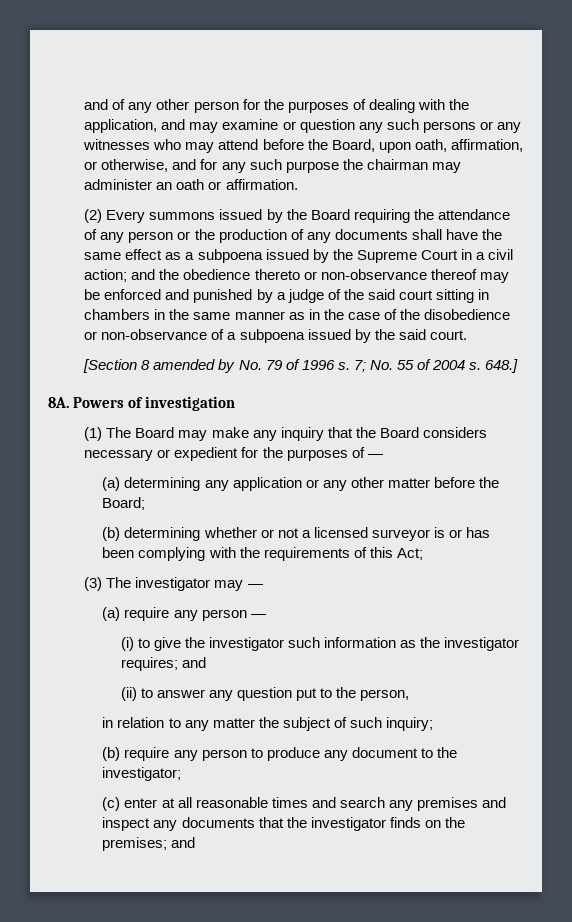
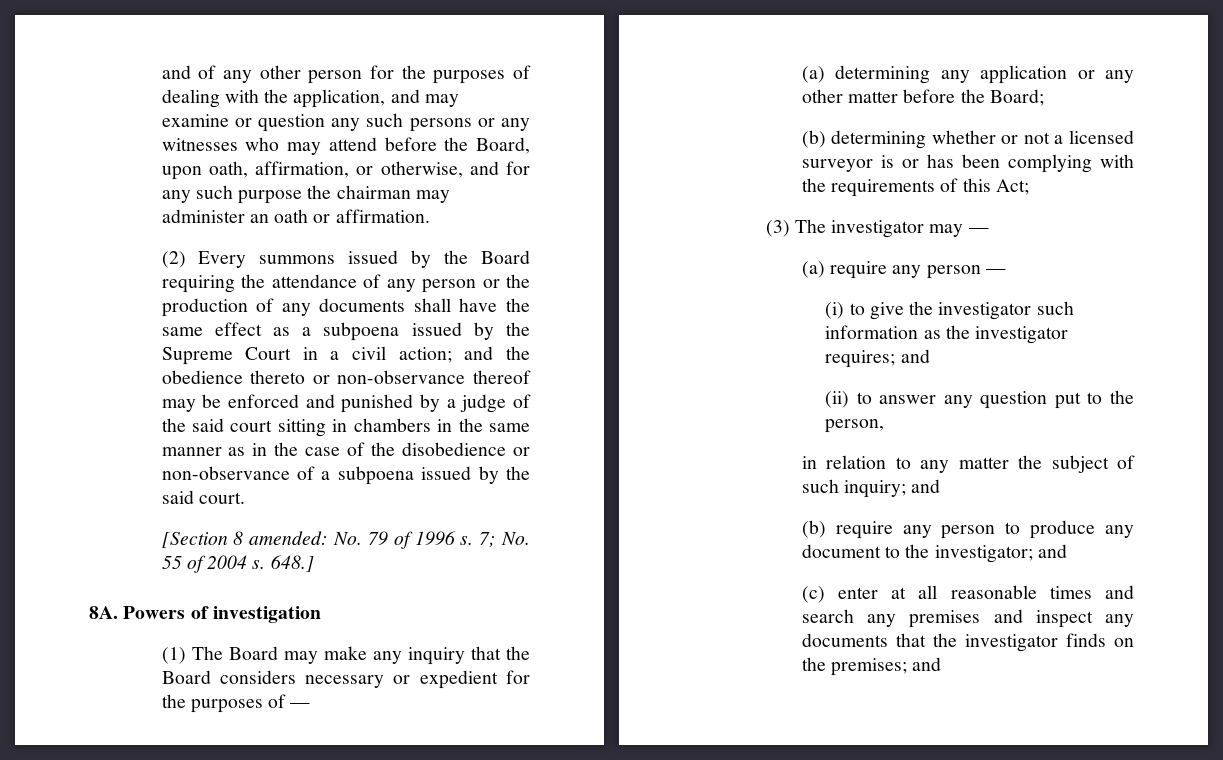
[153,359,236,373] amended by -> [249,531,329,545] amended:
(433, 724) none -> [911,479,941,493] and
(182, 774) none -> [1037,544,1067,558] and

